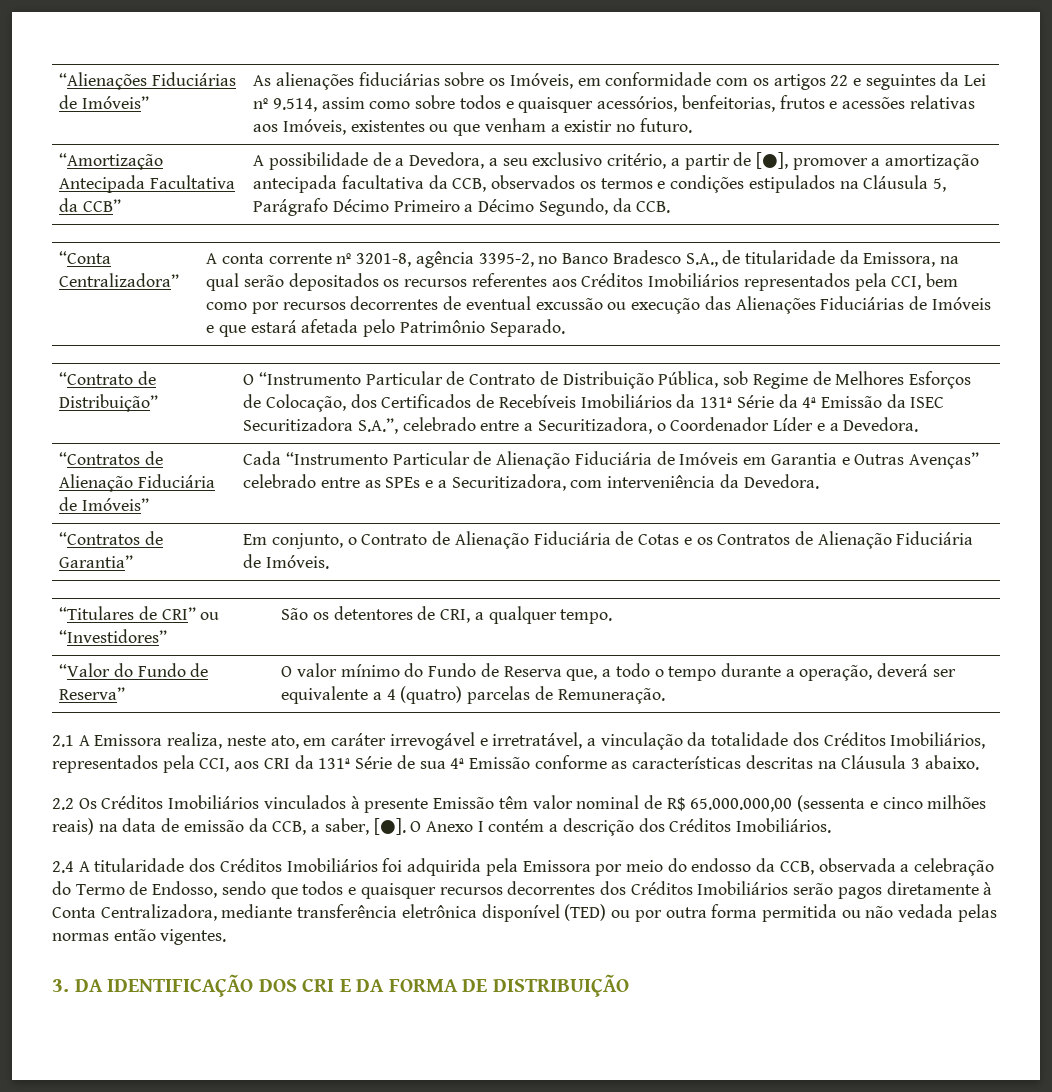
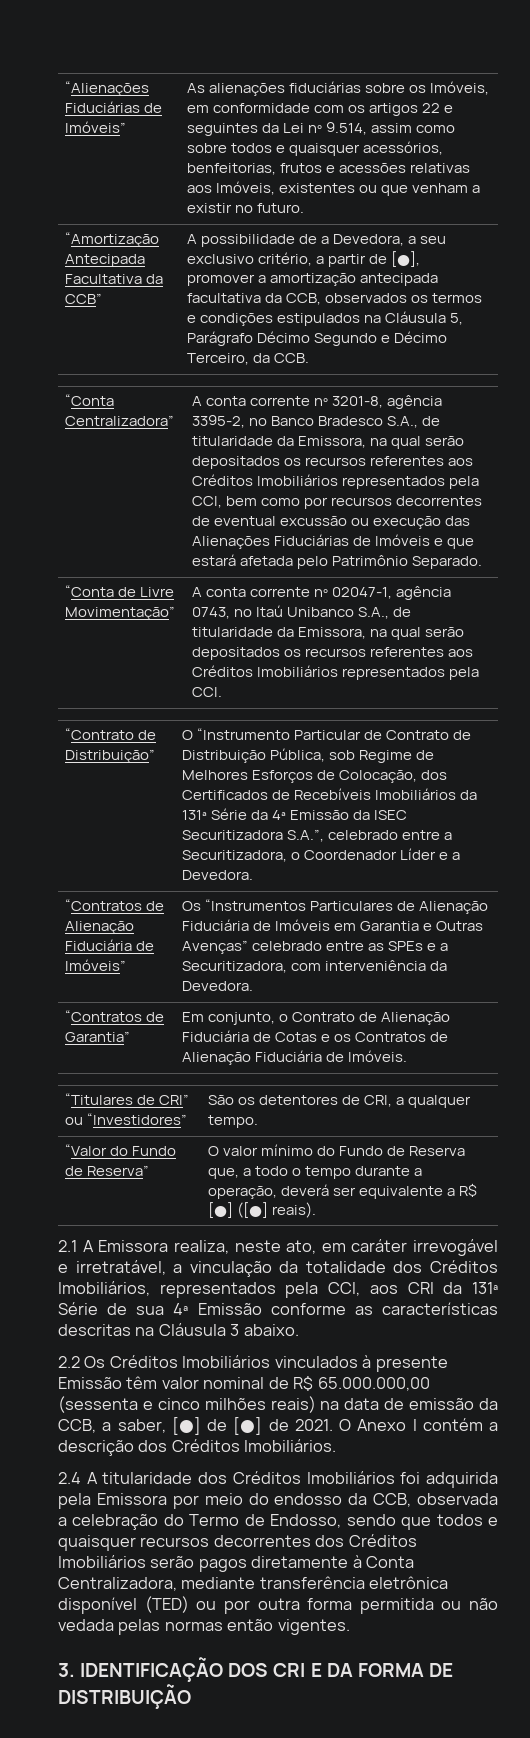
[393,198,608,216] Primeiro a Décimo Segundo, -> [314,331,448,346] [187,353,250,365] Segundo e Décimo Terceiro,
(565, 328) none -> [65,585,175,597] [65,606,176,620] [192,586,452,600] [192,605,412,619] [192,627,465,640] [192,647,474,660] [192,665,480,680] [192,687,223,697] // “Conta de Livre Movimentação” | A conta corrente nº 02047-1, agência 0743, no Itaú Unibanco S.A., de titularidade da Emissora, na qual serão depositados os recursos referentes aos Créditos Imobiliários representados pela CCI.
[243,451,470,465] Cada “Instrumento Particular -> [182,899,394,911] Os “Instrumentos Particulares
[386,686,665,704] 4 (quatro) parcelas de Remuneração. -> [459,1183,478,1197] [208,1202,317,1218] R$ [●] ([●] reais).
[373,818,406,835] [●]. -> [171,1417,333,1435] [●] de [●] de 2021.
[74,979,103,992] DA -> (75, 1670) none

